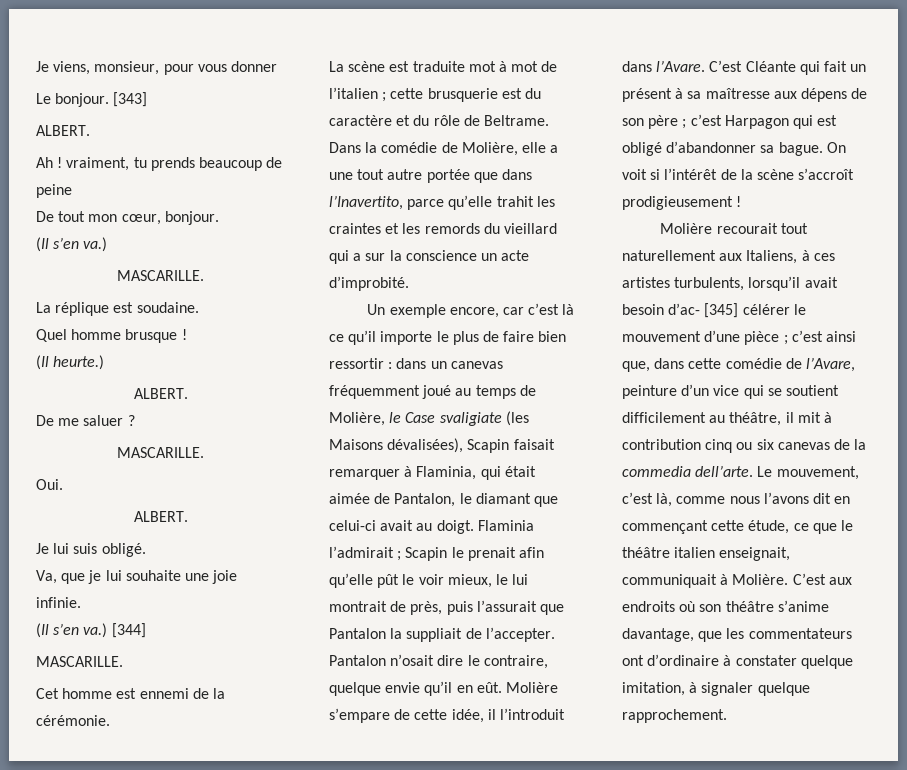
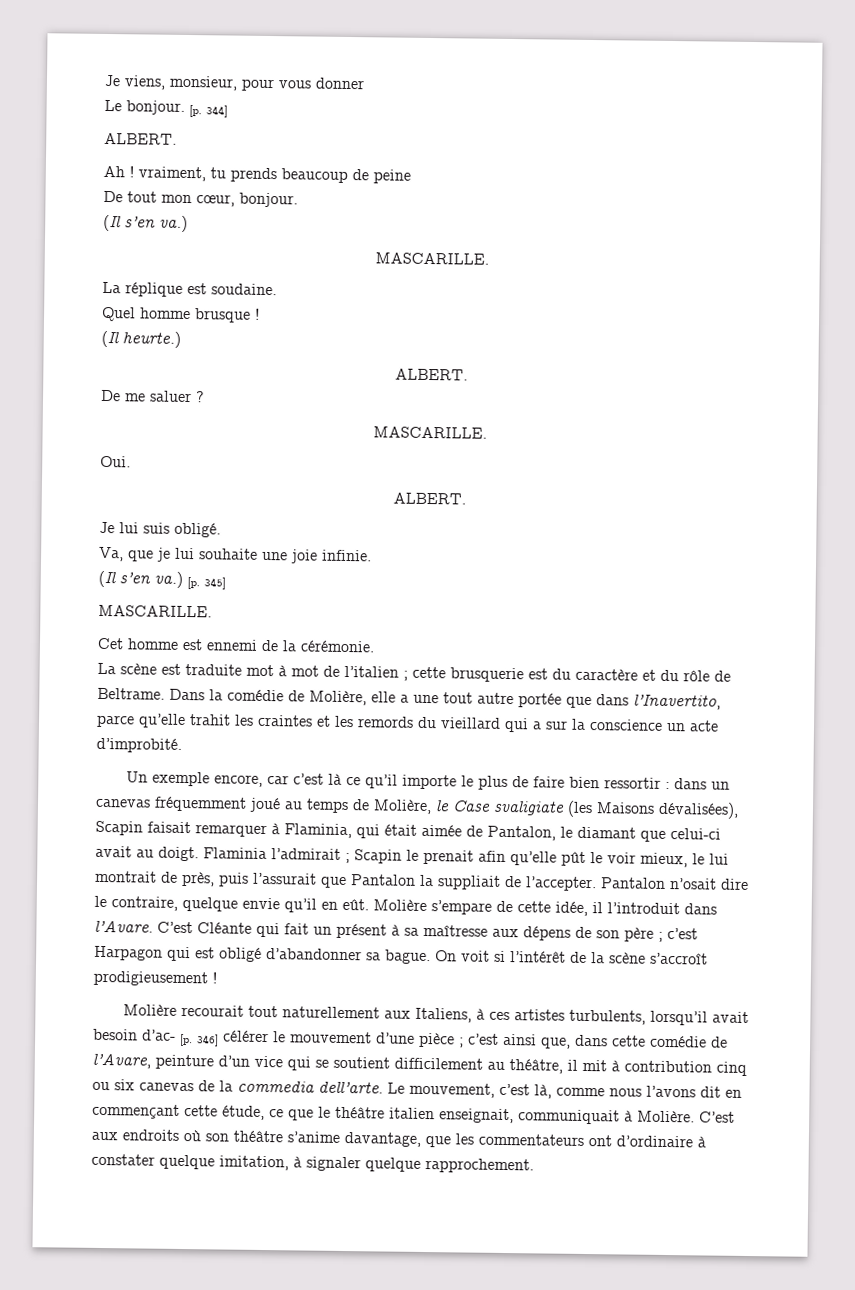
[113,92,148,107] [343] -> [189,105,228,118] [p. 344]
[111,623,146,638] [344] -> [187,577,226,590] [p. 345]
[704,303,739,318] [345] -> [180,1033,219,1047] [p. 346]

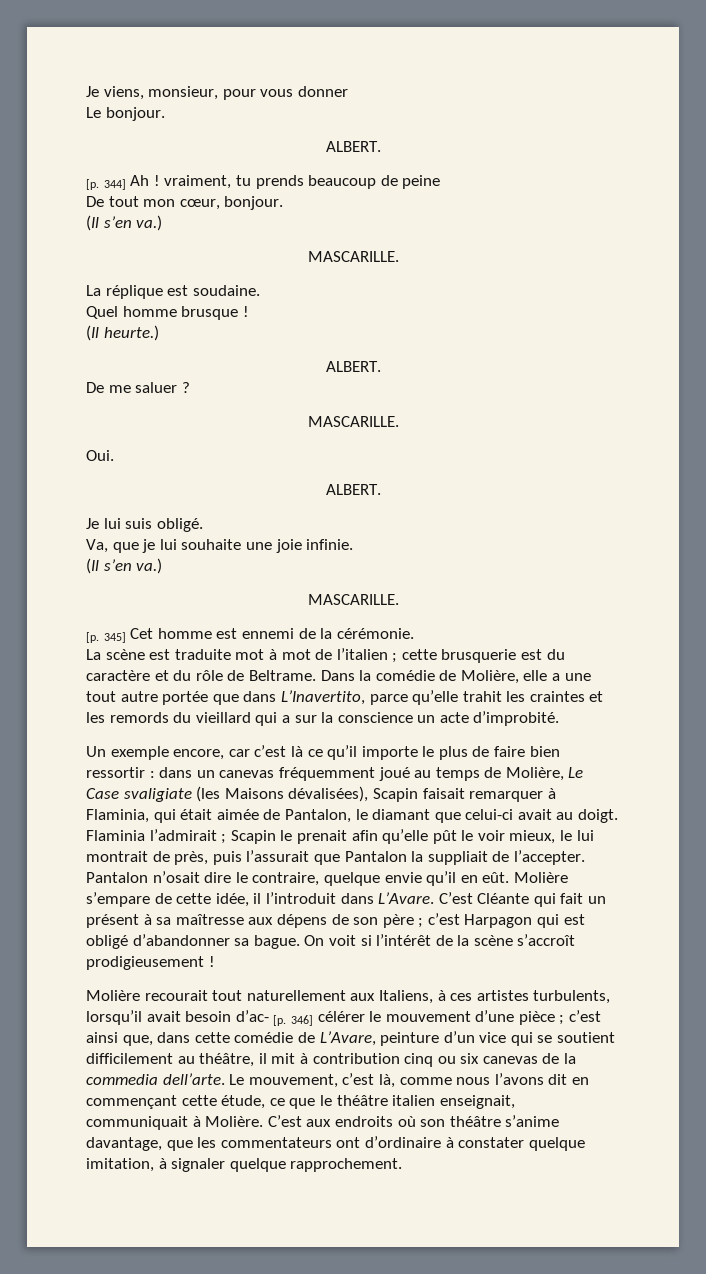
[189,105,228,118] [104,132,177,145] [p. 344] // ALBERT. // -> [325,141,381,152] [86,179,126,190] // ALBERT. // [p. 344]
[187,577,226,590] [98,604,212,618] [p. 345] // MASCARILLE. // -> [307,594,399,605] [86,632,126,643] // MASCARILLE. // [p. 345]
[633,694,721,710] l’Inavertito, -> [280,690,365,705] L’Inavertito,
[435,800,450,812] le -> [568,767,584,778] Le
[94,920,153,933] l’Avare. -> [378,892,435,904] L’Avare.
[92,1053,151,1069] l’Avare, -> [319,1031,376,1046] L’Avare,

